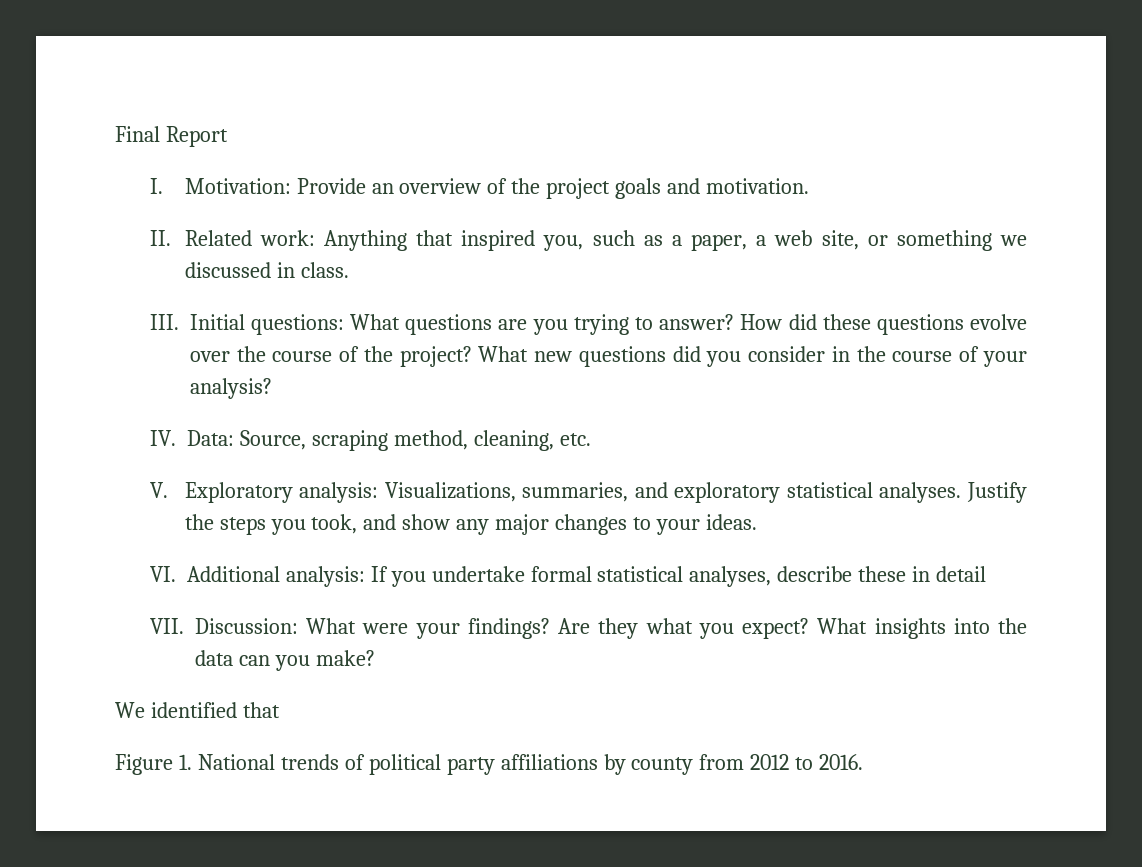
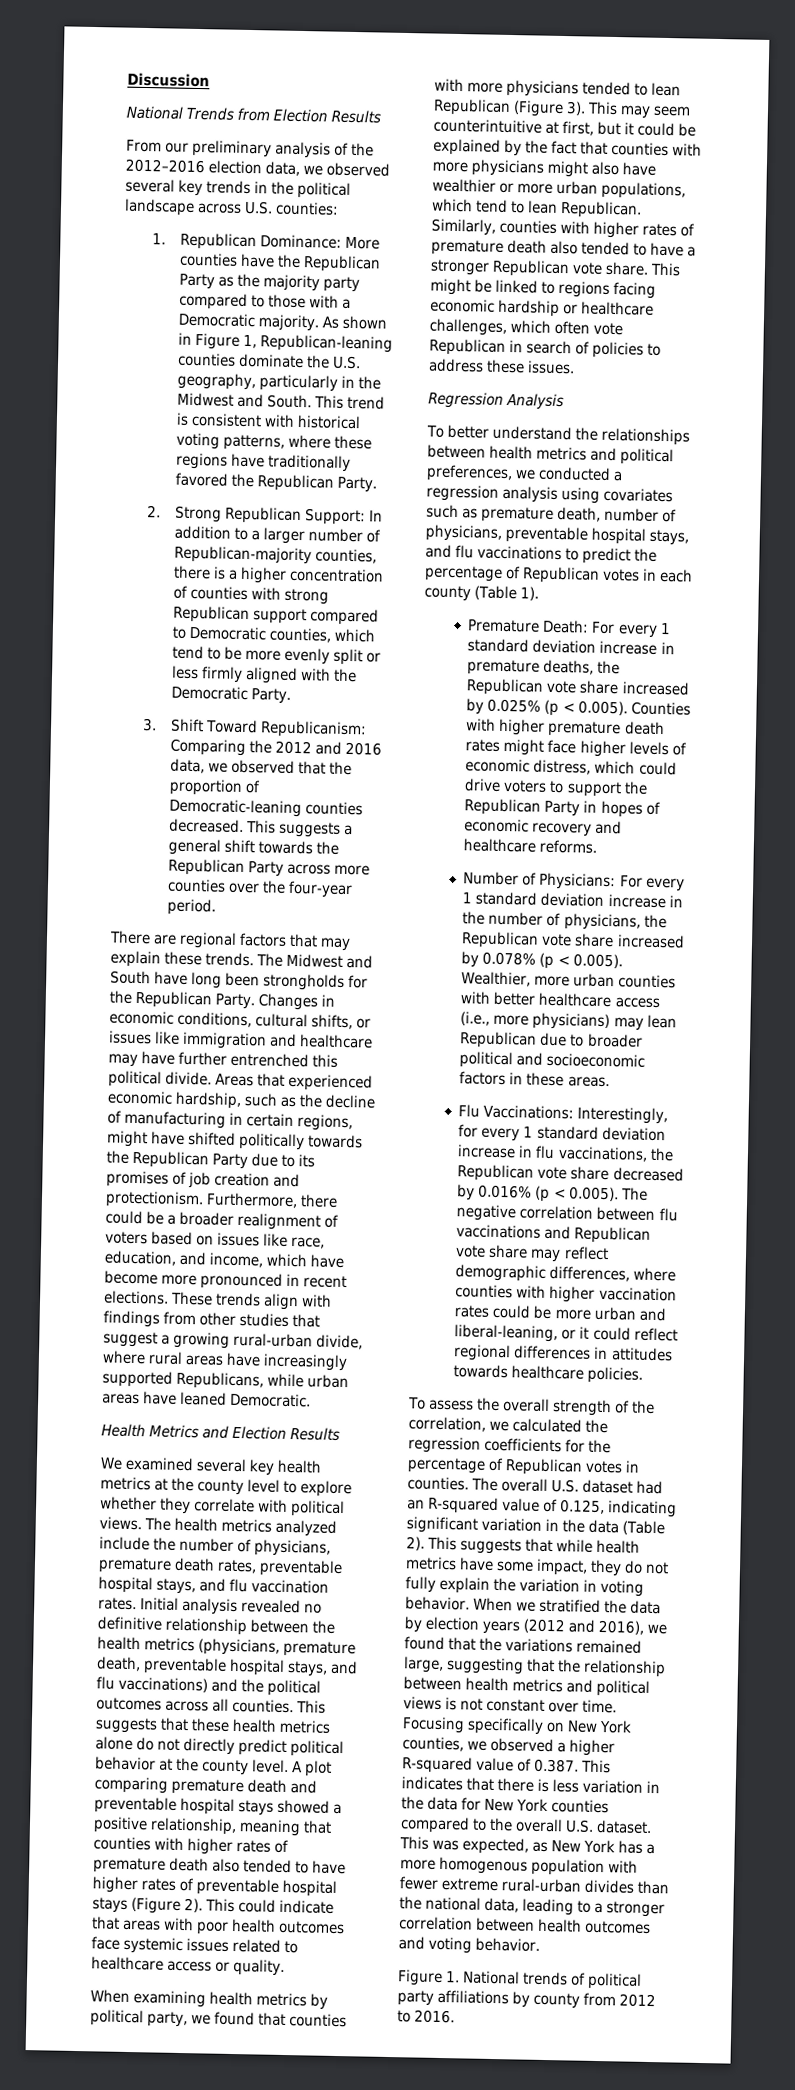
[115,126,228,147] [149,178,810,199] [149,230,1027,251] [184,262,349,278] [149,314,1027,335] [189,346,1028,367] [189,378,272,399] [149,430,591,451] [149,482,1027,503] [184,514,757,535] [149,566,987,587] [149,618,1027,639] [194,650,375,671] [115,702,280,718] Final Report // I. Motivation: Provide an overview of the project goals and motivation. // II. Related work: Anything that inspired you, such as a paper, a web site, or something we discussed in class. // III. Initial questions: What questions are you trying to answer? How did these questions evolve over the course of the project? What new questions did you consider in the course of your analysis? // IV. Data: Source, scraping method, cleaning, etc. // V. Exploratory analysis: Visualizations, summaries, and exploratory statistical analyses. Justify the steps you took, and show any major changes to your ideas. // VI. Additional analysis: If you undertake formal statistical analyses, describe these in detail // VII. Discussion: What were your findings? Are they what you expect? What insights into the data can you make? // We identified that -> [127,72,210,88] [126,105,382,124] [126,139,375,159] [125,158,391,177] [125,178,352,199] [124,198,340,216] [151,232,380,251] [178,252,381,273] [178,273,360,293] [178,292,351,310] [177,312,387,332] [177,332,393,353] [177,352,361,370] [176,372,381,392] [176,392,385,410] [175,412,361,430] [175,432,372,451] [175,452,351,472] [174,472,377,493] [146,505,383,526] [173,525,381,545] [173,545,377,565] [172,565,384,584] [172,585,329,605] [172,605,379,626] [171,625,375,643] [171,645,382,666] [170,665,357,685] [170,685,291,704] [141,718,367,739] [169,738,382,757] [169,758,352,776] [168,778,261,796] [168,798,363,818] [168,818,353,838] [167,838,339,856] [167,858,370,877] [166,878,353,899] [166,898,216,916] [109,930,352,952] [110,950,374,969] [110,970,369,991] [109,990,336,1011] [109,1010,372,1030] [108,1030,374,1050] [108,1051,339,1068] [108,1070,374,1092] [107,1090,377,1110] [107,1110,354,1132] [106,1130,364,1151] [106,1150,316,1170] [106,1170,301,1189] [105,1190,339,1209] [105,1210,340,1231] [105,1231,326,1249] [104,1250,345,1269] [104,1270,348,1290] [103,1290,333,1311] [103,1310,321,1328] [103,1331,364,1350] [102,1350,349,1372] [102,1370,350,1390] [102,1391,312,1408] [101,1423,341,1441] [100,1456,323,1476] [100,1476,353,1498] [100,1496,346,1518] [99,1516,338,1537] [99,1536,332,1557] [98,1557,344,1578] [98,1576,330,1595] [98,1597,323,1616] [97,1616,336,1636] [97,1636,357,1658] [96,1656,359,1677] [96,1676,322,1697] [96,1697,327,1714] [95,1717,332,1734] [95,1736,345,1758] [95,1756,333,1777] [94,1776,318,1796] [94,1796,343,1816] [93,1816,333,1837] [93,1836,290,1855] [93,1857,347,1875] [92,1876,338,1898] [92,1897,335,1915] [91,1916,346,1935] [91,1936,299,1955] [91,1956,286,1977] [90,1989,329,2010] [90,2009,348,2028] [434,78,682,98] [433,98,692,119] [433,118,697,137] [433,138,703,157] [432,159,657,178] [432,178,687,200] [432,198,643,219] [431,218,696,239] [431,239,697,257] [430,259,682,278] [430,278,657,299] [430,298,655,317] [429,318,624,336] [429,338,662,359] [428,358,576,375] [428,391,565,411] [426,424,691,446] [427,444,675,466] [426,464,624,483] [426,484,674,504] [426,504,678,523] [425,524,690,546] [425,544,658,565] [424,565,694,584] [424,585,540,602] [467,619,671,638] [467,638,675,655] [467,659,621,676] [466,678,690,696] [466,698,691,717] [466,718,665,738] [465,738,687,758] [465,758,677,776] [464,778,648,798] [464,798,661,818] [464,818,623,837] [463,838,598,854] [463,871,685,892] [462,891,683,909] [462,911,667,931] [461,931,685,949] [461,951,623,969] [461,971,677,989] [460,991,660,1009] [460,1011,677,1031] [459,1031,643,1049] [459,1051,646,1069] [459,1071,610,1088] [458,1104,669,1125] [458,1124,666,1142] [457,1144,674,1162] [457,1164,684,1182] [457,1184,648,1202] [456,1204,678,1222] [456,1224,652,1244] [455,1244,609,1263] [455,1264,677,1282] [455,1284,677,1303] [454,1304,666,1322] [454,1324,678,1343] [453,1344,673,1362] [453,1364,644,1384] [408,1397,656,1417] [408,1416,609,1434] [408,1436,612,1454] [407,1457,641,1476] [407,1476,664,1495] [407,1496,678,1518] [406,1516,666,1536] [406,1536,641,1555] [405,1556,670,1577] [405,1576,645,1597] [405,1596,662,1615] [404,1616,668,1635] [404,1636,643,1654] [403,1656,667,1678] [403,1676,651,1697] [403,1696,618,1714] [402,1716,633,1735] [402,1736,616,1757] [402,1756,612,1774] [401,1776,661,1794] [401,1796,610,1814] [400,1816,653,1835] [399,1836,656,1855] [400,1856,639,1877] [399,1876,670,1895] [399,1896,666,1918] [399,1916,652,1935] [398,1936,541,1954] Discussion // National Trends from Election Results // From our preliminary analysis of the 2012–2016 election data, we observed several key trends in the political landscape across U.S. counties: // 1. Republican Dominance: More counties have the Republican Party as the majority party compared to those with a Democratic majority. As shown in Figure 1, Republican-leaning counties dominate the U.S. geography, particularly in the Midwest and South. This trend is consistent with historical voting patterns, where these regions have traditionally favored the Republican Party. // 2. Strong Republican Support: In addition to a larger number of Republican-majority counties, there is a higher concentration of counties with strong Republican support compared to Democratic counties, which tend to be more evenly split or less firmly aligned with the Democratic Party. // 3. Shift Toward Republicanism: Comparing the 2012 and 2016 data, we observed that the proportion of Democratic-leaning counties decreased. This suggests a general shift towards the Republican Party across more counties over the four-year period. // There are regional factors that may explain these trends. The Midwest and South have long been strongholds for the Republican Party. Changes in economic conditions, cultural shifts, or issues like immigration and healthcare may have further entrenched this political divide. Areas that experienced economic hardship, such as the decline of manufacturing in certain regions, might have shifted politically towards the Republican Party due to its promises of job creation and protectionism. Furthermore, there could be a broader realignment of voters based on issues like race, education, and income, which have become more pronounced in recent elections. These trends align with findings from other studies that suggest a growing rural-urban divide, where rural areas have increasingly supported Republicans, while urban areas have leaned Democratic. // Health Metrics and Election Results // We examined several key health metrics at the county level to explore whether they correlate with political views. The health metrics analyzed include the number of physicians, premature death rates, preventable hospital stays, and flu vaccination rates. Initial analysis revealed no definitive relationship between the health metrics (physicians, premature death, preventable hospital stays, and flu vaccinations) and the political outcomes across all counties. This suggests that these health metrics alone do not directly predict political behavior at the county level. A plot comparing premature death and preventable hospital stays showed a positive relationship, meaning that counties with higher rates of premature death also tended to have higher rates of preventable hospital stays (Figure 2). This could indicate that areas with poor health outcomes face systemic issues related to healthcare access or quality. // When examining health metrics by political party, we found that counties with more physicians tended to lean Republican (Figure 3). This may seem counterintuitive at first, but it could be explained by the fact that counties with more physicians might also have wealthier or more urban populations, which tend to lean Republican. Similarly, counties with higher rates of premature death also tended to have a stronger Republican vote share. This might be linked to regions facing economic hardship or healthcare challenges, which often vote Republican in search of policies to address these issues. // Regression Analysis // To better understand the relationships between health metrics and political preferences, we conducted a regression analysis using covariates such as premature death, number of physicians, preventable hospital stays, and flu vaccinations to predict the percentage of Republican votes in each county (Table 1). // Premature Death: For every 1 standard deviation increase in premature deaths, the Republican vote share increased by 0.025% (p < 0.005). Counties with higher premature death rates might face higher levels of economic distress, which could drive voters to support the Republican Party in hopes of economic recovery and healthcare reforms. // Number of Physicians: For every 1 standard deviation increase in the number of physicians, the Republican vote share increased by 0.078% (p < 0.005). Wealthier, more urban counties with better healthcare access (i.e., more physicians) may lean Republican due to broader political and socioeconomic factors in these areas. // Flu Vaccinations: Interestingly, for every 1 standard deviation increase in flu vaccinations, the Republican vote share decreased by 0.016% (p < 0.005). The negative correlation between flu vaccinations and Republican vote share may reflect demographic differences, where counties with higher vaccination rates could be more urban and liberal-leaning, or it could reflect regional differences in attitudes towards healthcare policies. // To assess the overall strength of the correlation, we calculated the regression coefficients for the percentage of Republican votes in counties. The overall U.S. dataset had an R-squared value of 0.125, indicating significant variation in the data (Table 2). This suggests that while health metrics have some impact, they do not fully explain the variation in voting behavior. When we stratified the data by election years (2012 and 2016), we found that the variations remained large, suggesting that the relationship between health metrics and political views is not constant over time. Focusing specifically on New York counties, we observed a higher R-squared value of 0.387. This indicates that there is less variation in the data for New York counties compared to the overall U.S. dataset. This was expected, as New York has a more homogenous population with fewer extreme rural-urban divides than the national data, leading to a stronger correlation between health outcomes and voting behavior.

